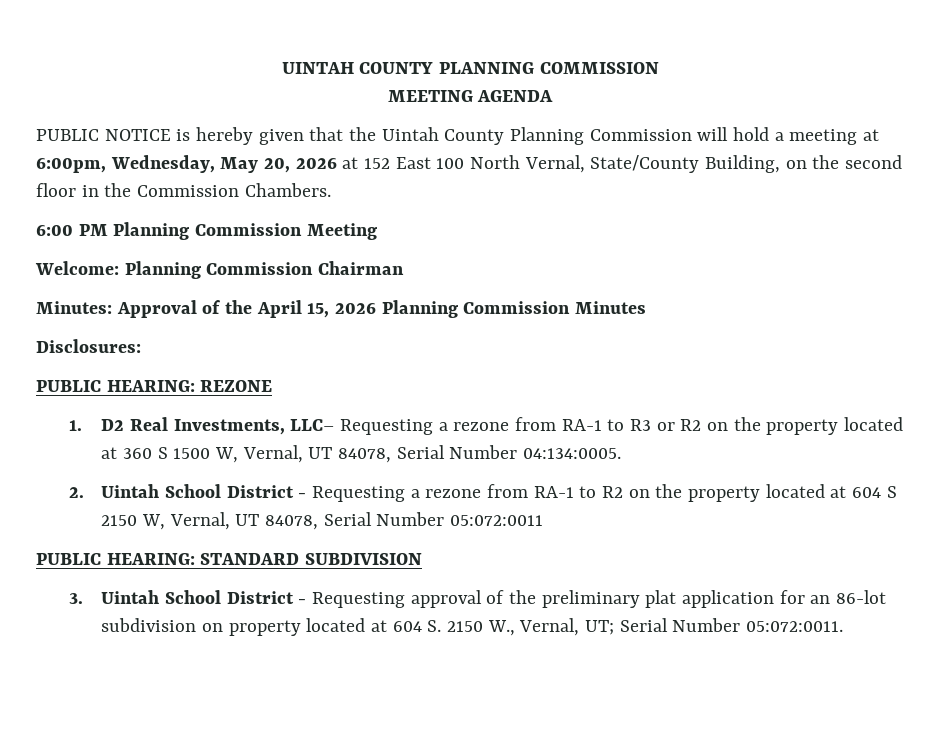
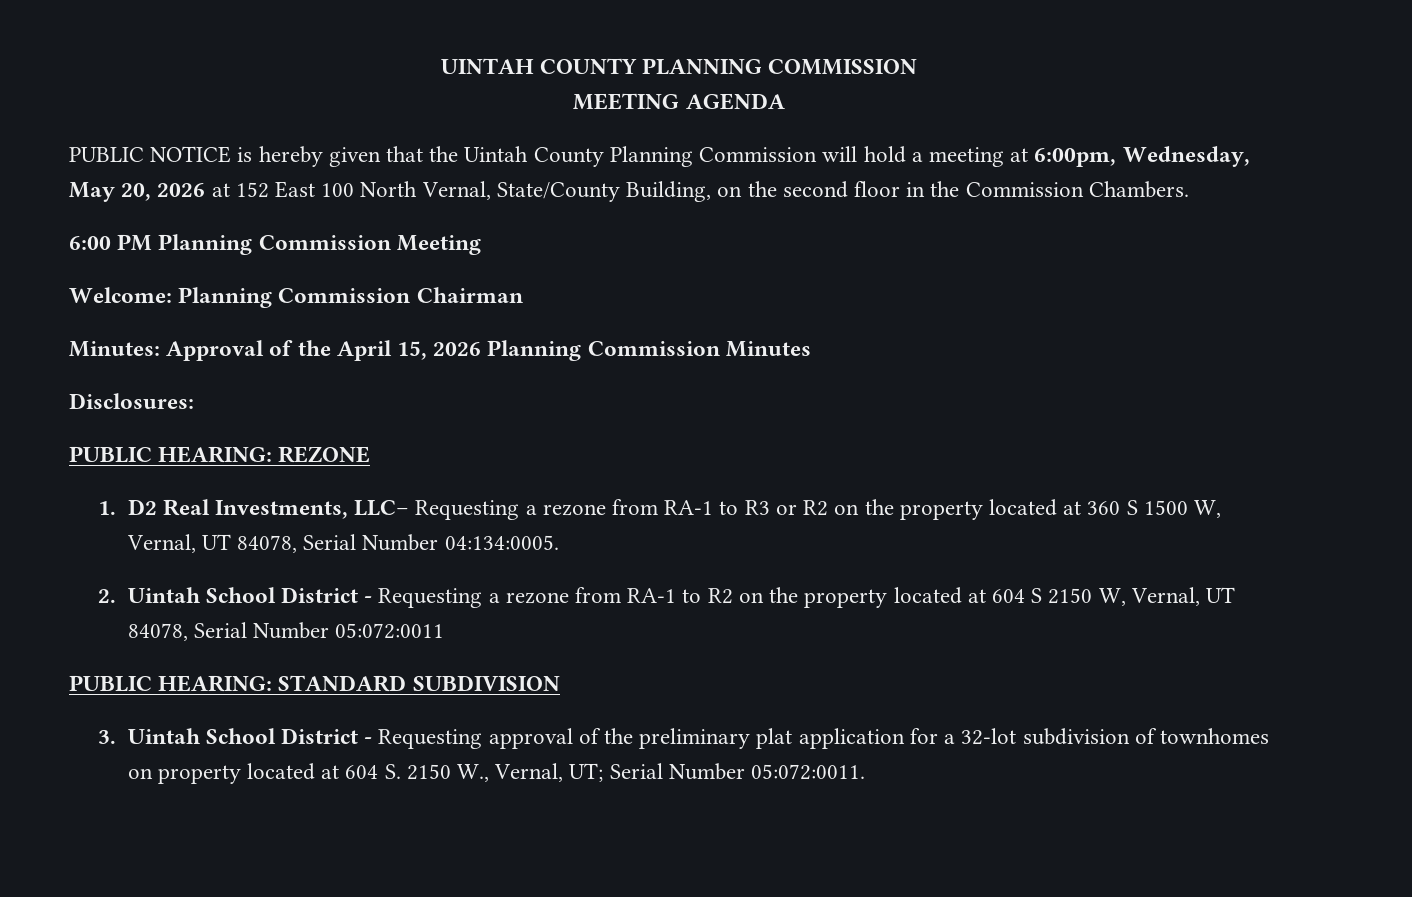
[810,590,886,604] [101,618,197,632] an 86-lot subdivision -> [944,728,1269,745] a 32-lot subdivision of townhomes

